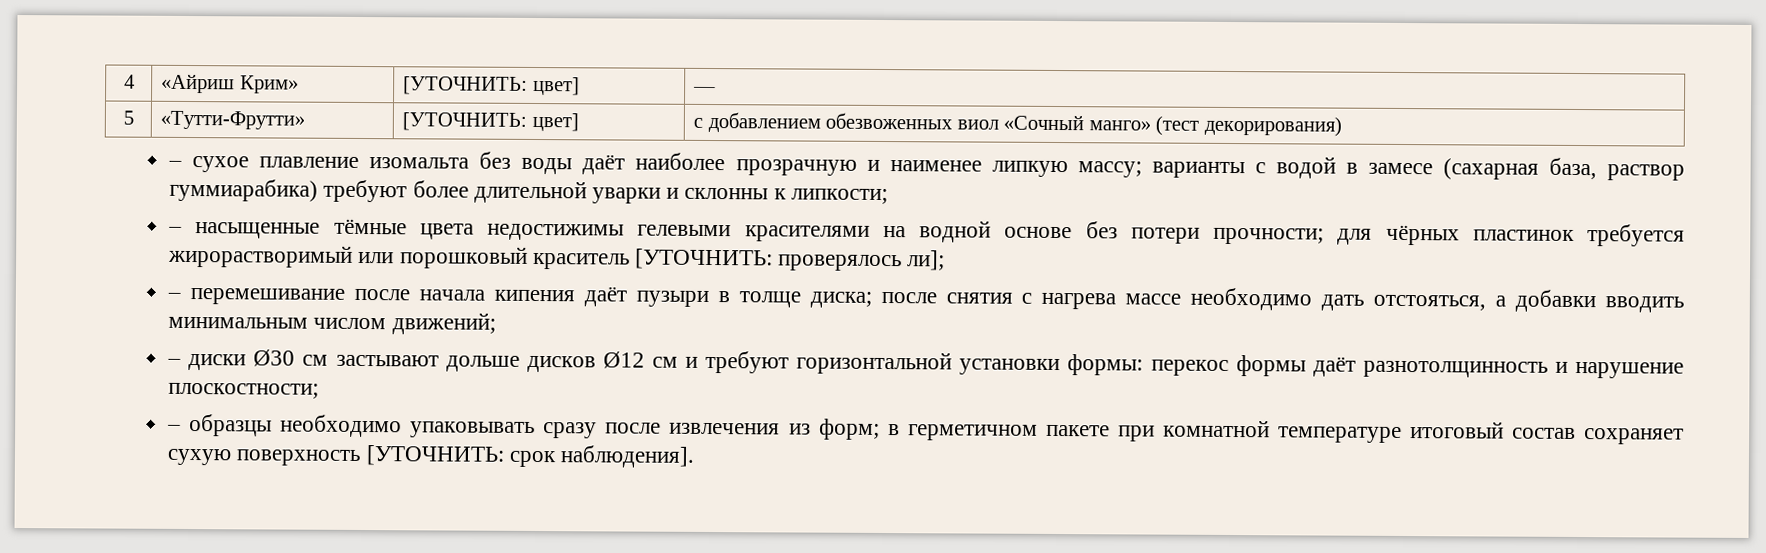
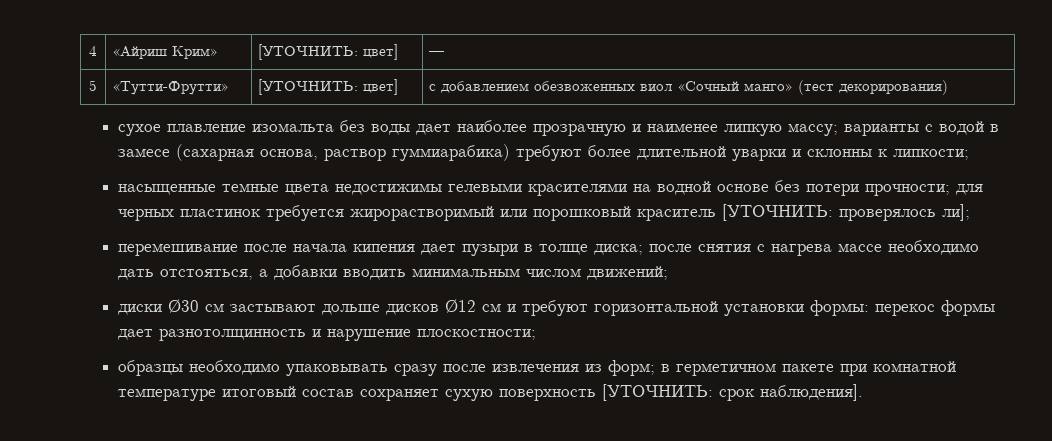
[168,160,183,167] – -> (949, 87) none
[582,154,626,175] даёт -> [415,124,451,135] дает
[1548,157,1597,180] база, -> [259,149,318,160] основа,
[168,218,407,239] – насыщенные тёмные -> [117,183,279,195] насыщенные темные
[1385,224,1460,246] чёрных -> [117,209,174,221] черных
[167,292,182,299] – -> (970, 212) none
[583,286,627,307] даёт -> [420,244,456,255] дает
[167,358,182,365] – -> (668, 273) none
[1312,356,1356,377] даёт -> [117,329,153,340] дает
[167,424,182,431] – -> (536, 334) none

